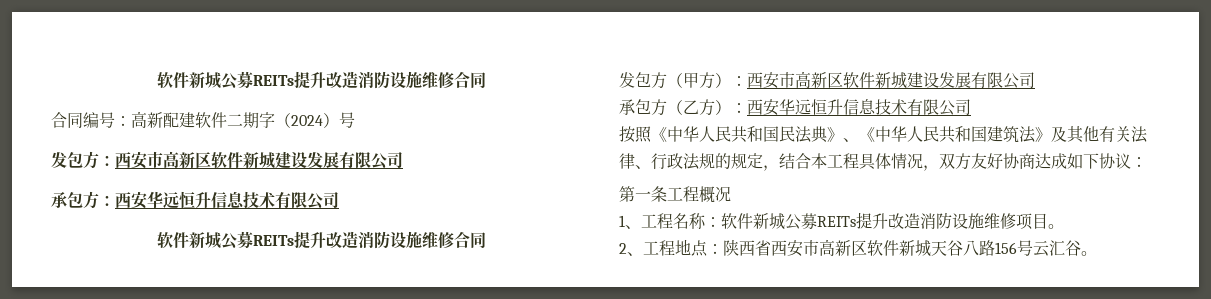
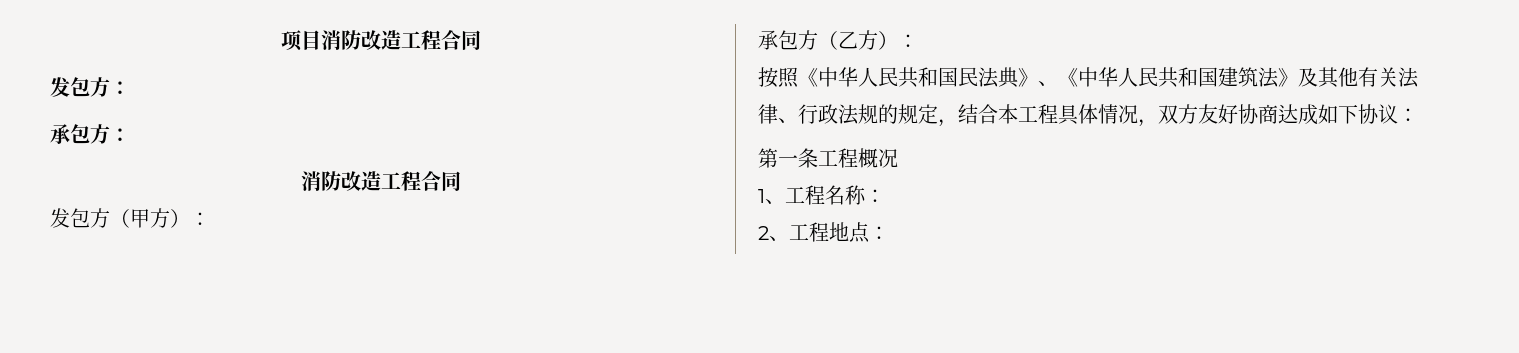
[157,71,486,90] [51,111,355,128] [51,151,403,170] [51,191,339,210] [157,231,454,250] 软件新城公募REITs提升改造消防设施维修合同 // 合同编号：高新配建软件二期字（2024）号 // 发包方：西安市高新区软件新城建设发展有限公司 // 承包方：西安华远恒升信息技术有限公司 // 软件新城公募REITs提升改造消防设施维修 -> [280,30,481,51] [50,77,130,97] [50,124,130,144] [300,171,421,191] 项目消防改造工程合同 // 发包方： // 承包方： // 消防改造工程
[747,71,1035,89] [619,99,971,116] 西安市高新区软件新城建设发展有限公司 // 承包方（乙方）：西安华远恒升信息技术有限公司 -> [758,30,918,50] // 承包方（乙方）：
[721,212,1064,230] [619,239,1097,257] 软件新城公募REITs提升改造消防设施维修项目。 // 2、工程地点：陕西省西安市高新区软件新城天谷八路156号云汇谷。 -> [758,222,889,243] // 2、工程地点：

